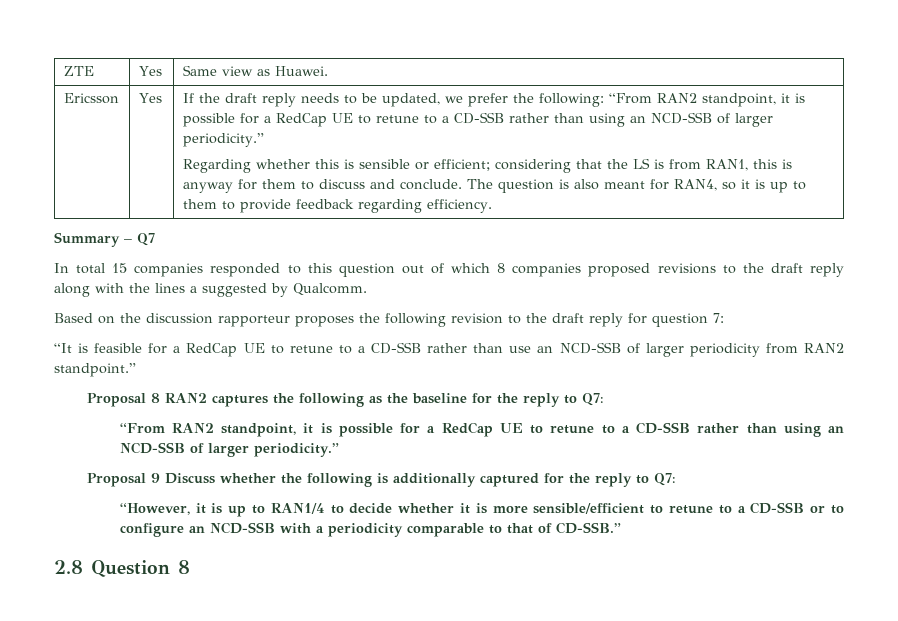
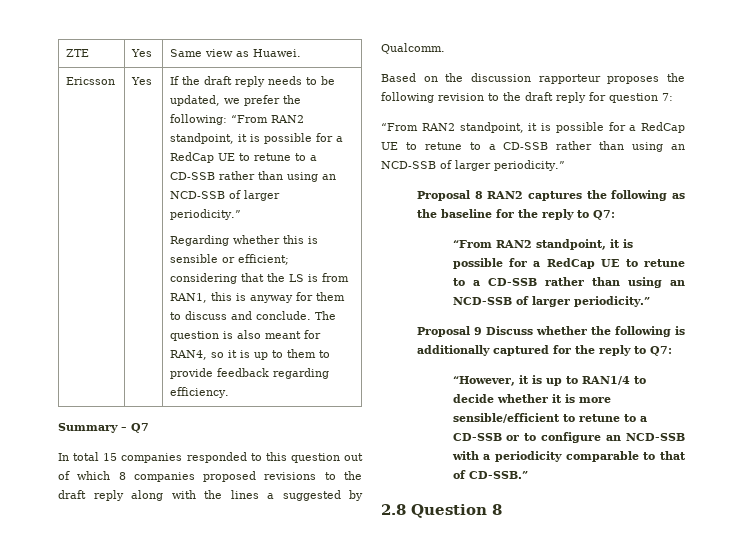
[54,343,143,353] “It is feasible -> [381,122,604,133] “From RAN2 standpoint, it is possible
[509,342,844,357] [54,363,136,377] use an NCD-SSB of larger periodicity from RAN2 standpoint.” -> [632,142,685,152] [381,160,565,171] using an NCD-SSB of larger periodicity.”

